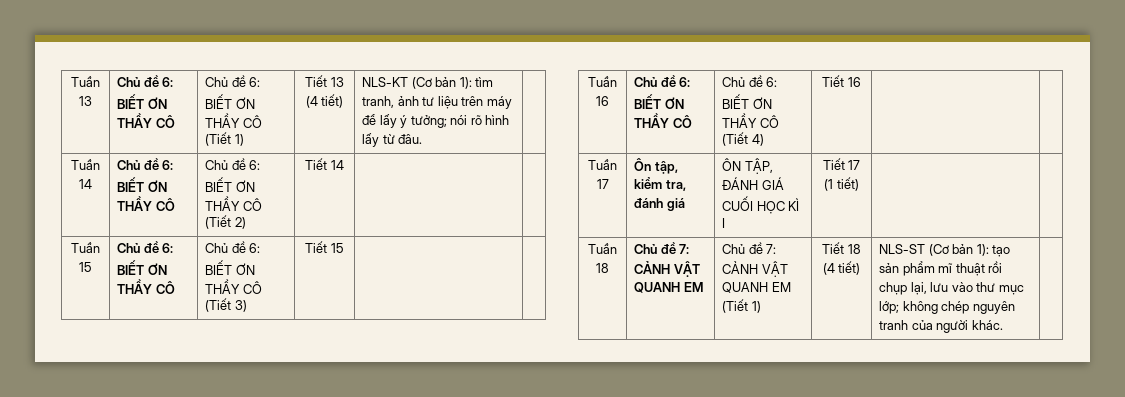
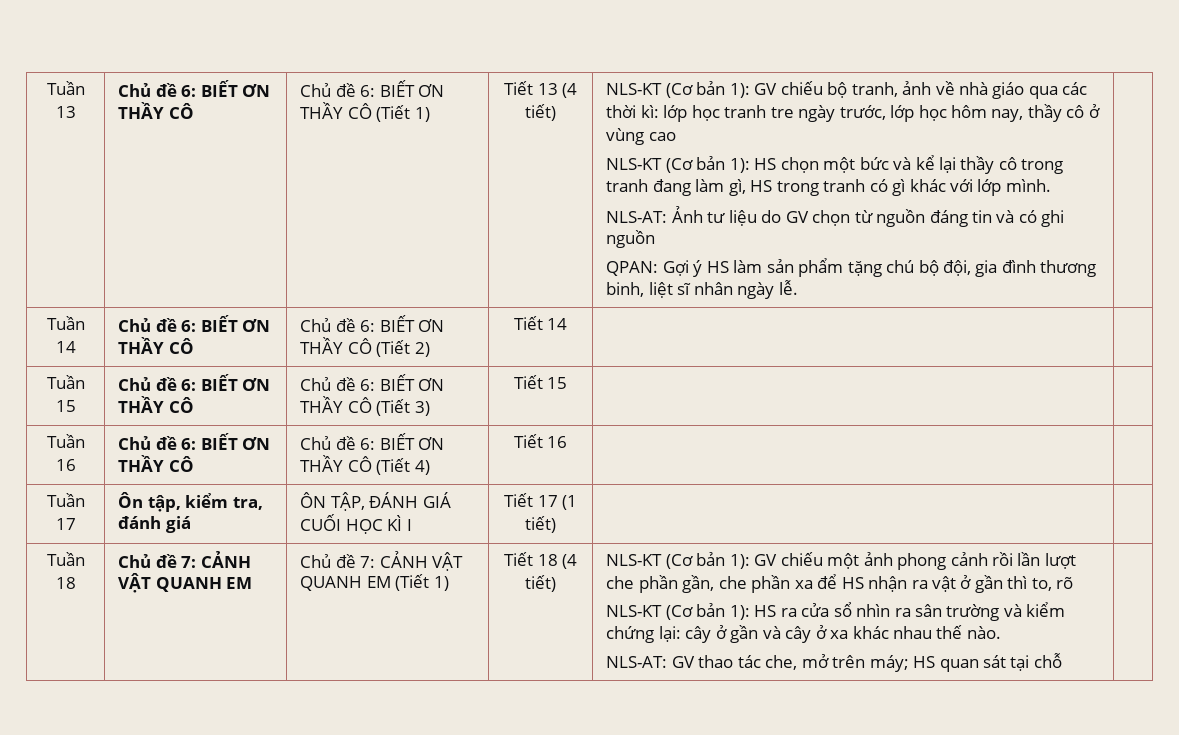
[475,77,494,87] [362,96,512,109] [362,114,510,128] [362,133,423,147] tìm tranh, ảnh tư liệu trên máy để lấy ý tưởng; nói rõ hình lấy từ đâu. -> [754,81,1088,99] [606,104,1100,122] [606,128,676,145] [606,155,1064,174] [606,179,1051,196] [606,206,1065,227] [606,230,656,248] [606,258,1097,277] [606,280,798,299] GV chiếu bộ tranh, ảnh về nhà giáo qua các thời kì: lớp học tranh tre ngày trước, lớp học hôm nay, thầy cô ở vùng cao // NLS-KT (Cơ bản 1): HS chọn một bức và kể lại thầy cô trong tranh đang làm gì, HS trong tranh có gì khác với lớp mình. // NLS-AT: Ảnh tư liệu do GV chọn từ nguồn đáng tin và có ghi nguồn // QPAN: Gợi ý HS làm sản phẩm tặng chú bộ đội, gia đình thương binh, liệt sĩ nhân ngày lễ.
[879,244,1011,257] [879,261,1003,276] [879,282,1024,295] [879,301,1015,314] [879,320,1003,333] NLS-ST (Cơ bản 1): tạo sản phẩm mĩ thuật rồi chụp lại, lưu vào thư mục lớp; không chép nguyên tranh của người khác. -> [606,552,1076,570] [606,574,1074,593] [606,602,1066,621] [606,625,1001,643] [606,653,1062,672] NLS-KT (Cơ bản 1): GV chiếu một ảnh phong cảnh rồi lần lượt che phần gần, che phần xa để HS nhận ra vật ở gần thì to, rõ // NLS-KT (Cơ bản 1): HS ra cửa sổ nhìn ra sân trường và kiểm chứng lại: cây ở gần và cây ở xa khác nhau thế nào. // NLS-AT: GV thao tác che, mở trên máy; HS quan sát tại chỗ

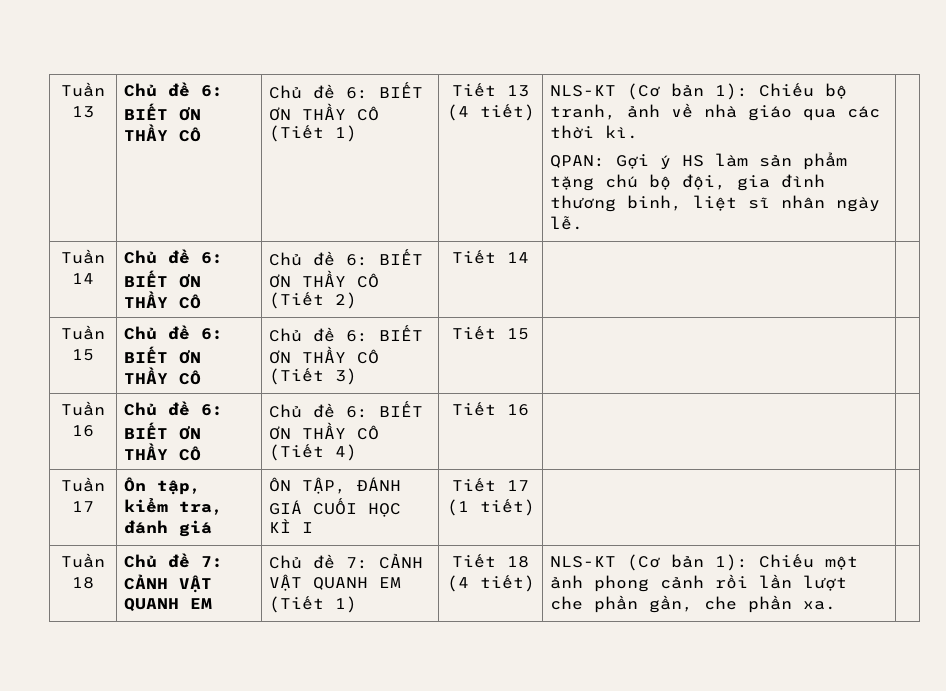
[754,81,823,95] GV chiếu -> [758,83,814,97] Chiếu
[640,104,1100,122] [606,128,676,145] [606,155,1064,174] [606,179,1051,196] [606,206,1065,227] [606,230,656,248] kì: lớp học tranh tre ngày trước, lớp học hôm nay, thầy cô ở vùng cao // NLS-KT (Cơ bản 1): HS chọn một bức và kể lại thầy cô trong tranh đang làm gì, HS trong tranh có gì khác với lớp mình. // NLS-AT: Ảnh tư liệu do GV chọn từ nguồn đáng tin và có ghi nguồn -> [604,125,638,139] kì.
[754,552,823,566] GV chiếu -> [758,554,814,568] Chiếu
[794,574,1074,593] [606,602,1066,621] [606,625,1001,643] [606,653,1062,672] xa để HS nhận ra vật ở gần thì to, rõ // NLS-KT (Cơ bản 1): HS ra cửa sổ nhìn ra sân trường và kiểm chứng lại: cây ở gần và cây ở xa khác nhau thế nào. // NLS-AT: GV thao tác che, mở trên máy; HS quan sát tại chỗ -> [802,601,836,610] xa.

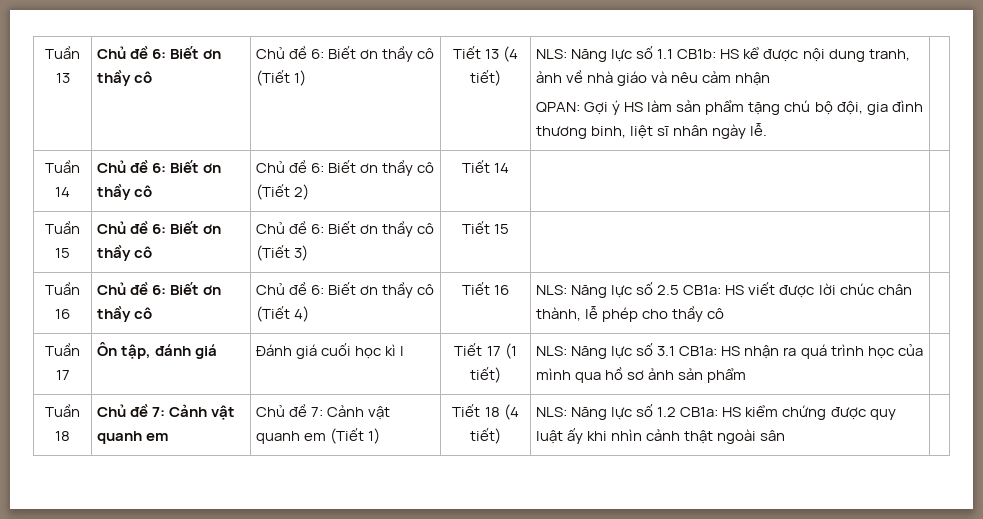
[123,103,201,121] [123,124,201,142] [268,82,423,99] [268,103,379,121] BIẾT ƠN THẦY CÔ | Chủ đề 6: BIẾT ƠN THẦY CÔ -> [170,46,222,59] [97,70,153,86] [256,46,435,62] Biết ơn thầy cô | Chủ đề 6: Biết ơn thầy cô
[549,83,847,100] NLS-KT (Cơ bản 1): Chiếu bộ -> [536,46,865,62] NLS: Năng lực số 1.1 CB1b: HS kể được nội dung
[802,106,880,121] [549,125,638,139] qua các thời kì. -> [651,71,771,86] và nêu cảm nhận
[123,270,201,288] [123,291,201,309] [268,249,423,266] [268,270,379,288] BIẾT ƠN THẦY CÔ | Chủ đề 6: BIẾT ƠN THẦY CÔ -> [170,160,222,173] [97,184,153,200] [256,160,435,176] Biết ơn thầy cô | Chủ đề 6: Biết ơn thầy cô
[123,346,201,364] [123,367,201,385] [268,325,423,342] [268,346,379,364] BIẾT ƠN THẦY CÔ | Chủ đề 6: BIẾT ƠN THẦY CÔ -> [170,221,222,234] [97,245,153,261] [256,221,435,237] Biết ơn thầy cô | Chủ đề 6: Biết ơn thầy cô
[123,422,201,440] [123,443,201,461] [268,401,423,418] [268,422,379,440] BIẾT ƠN THẦY CÔ | Chủ đề 6: BIẾT ƠN THẦY CÔ -> [170,282,222,295] [97,306,153,322] [256,282,435,298] Biết ơn thầy cô | Chủ đề 6: Biết ơn thầy cô
(529, 410) none -> [536,282,912,298] [536,306,725,322] NLS: Năng lực số 2.5 CB1a: HS viết được lời chúc chân thành, lễ phép cho thầy cô
[123,498,223,515] kiểm tra, -> (152, 351) none
[268,477,401,494] [268,498,401,517] [268,519,291,533] ÔN TẬP, ĐÁNH GIÁ CUỐI HỌC KÌ -> [256,343,397,359] Đánh giá cuối học kì
(535, 507) none -> [536,343,923,359] [536,367,747,383] NLS: Năng lực số 3.1 CB1a: HS nhận ra quá trình học của mình qua hồ sơ ảnh sản phẩm
[123,574,212,593] [123,598,212,612] [268,553,423,569] [268,574,401,591] CẢNH VẬT QUANH EM | Chủ đề 7: CẢNH VẬT QUANH EM -> [169,404,236,420] [97,431,169,444] [256,404,391,420] [256,431,327,444] Cảnh vật quanh em | Chủ đề 7: Cảnh vật quanh em
[549,554,858,571] [549,574,847,592] [549,595,836,613] NLS-KT (Cơ bản 1): Chiếu một ảnh phong cảnh rồi lần lượt che phần gần, che phần xa. -> [536,404,896,420] [536,428,786,444] NLS: Năng lực số 1.2 CB1a: HS kiểm chứng được quy luật ấy khi nhìn cảnh thật ngoài sân

